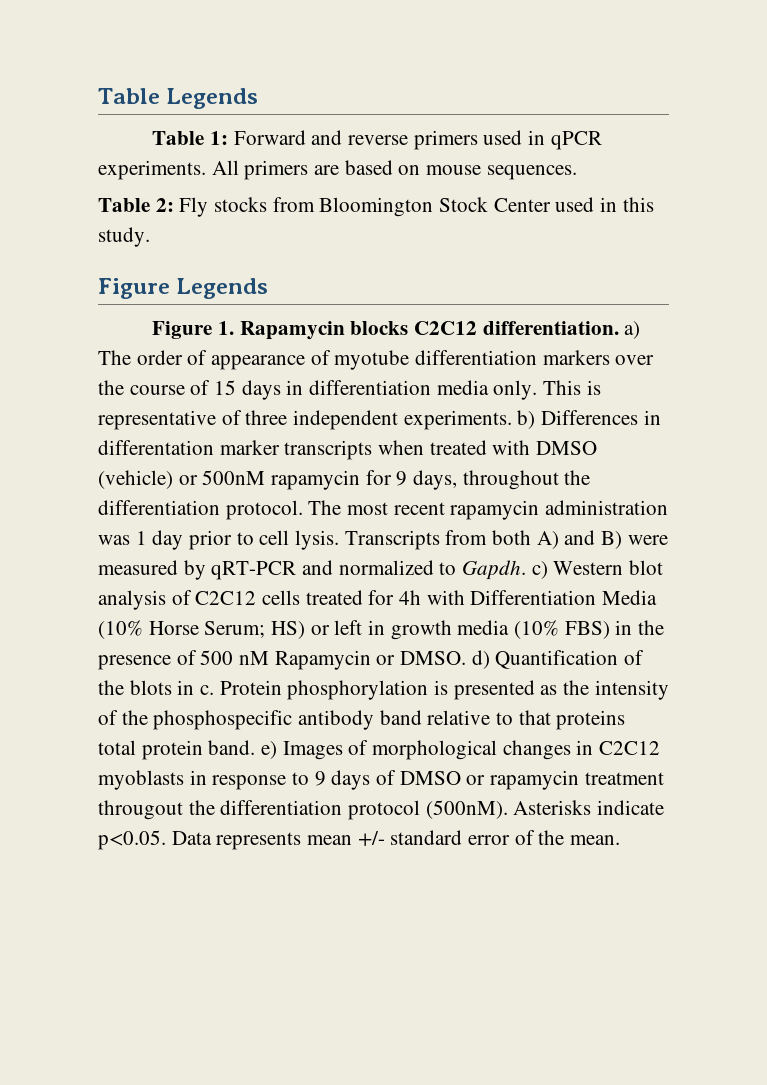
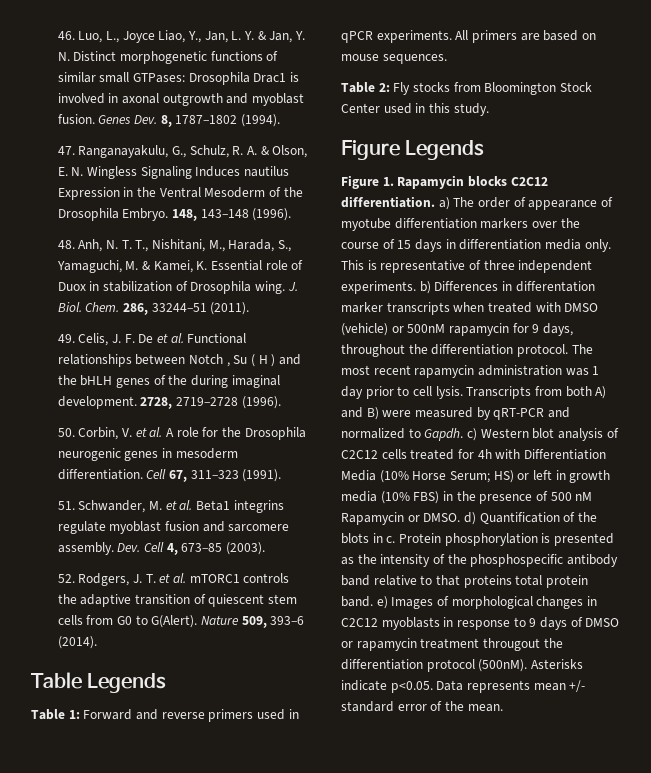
(98, 96) none -> [57,30,305,43] [57,51,279,64] [57,72,299,85] [57,93,304,106] [57,114,280,127] [57,145,308,158] [57,166,289,179] [57,187,303,200] [57,208,292,221] [57,239,291,252] [56,260,304,273] [57,281,298,294] [57,302,250,315] [57,333,247,346] [57,354,301,367] [57,375,280,388] [57,396,281,409] [57,427,306,440] [57,448,238,461] [57,469,282,482] [57,500,284,513] [57,521,290,534] [57,542,265,555] [57,573,290,586] [57,594,297,607] [57,615,305,628] [57,636,97,649] 46. Luo, L., Joyce Liao, Y., Jan, L. Y. & Jan, Y. N. Distinct morphogenetic functions of similar small GTPases: Drosophila Drac1 is involved in axonal outgrowth and myoblast fusion. Genes Dev. 8, 1787–1802 (1994). // 47. Ranganayakulu, G., Schulz, R. A. & Olson, E. N. Wingless Signaling Induces nautilus Expression in the Ventral Mesoderm of the Drosophila Embryo. 148, 143–148 (1996). // 48. Anh, N. T. T., Nishitani, M., Harada, S., Yamaguchi, M. & Kamei, K. Essential role of Duox in stabilization of Drosophila wing. J. Biol. Chem. 286, 33244–51 (2011). // 49. Celis, J. F. De et al. Functional relationships between Notch , Su ( H ) and the bHLH genes of the during imaginal development. 2728, 2719–2728 (1996). // 50. Corbin, V. et al. A role for the Drosophila neurogenic genes in mesoderm differentiation. Cell 67, 311–323 (1991). // 51. Schwander, M. et al. Beta1 integrins regulate myoblast fusion and sarcomere assembly. Dev. Cell 4, 673–85 (2003). // 52. Rodgers, J. T. et al. mTORC1 controls the adaptive transition of quiescent stem cells from G0 to G(Alert). Nature 509, 393–6 (2014). //

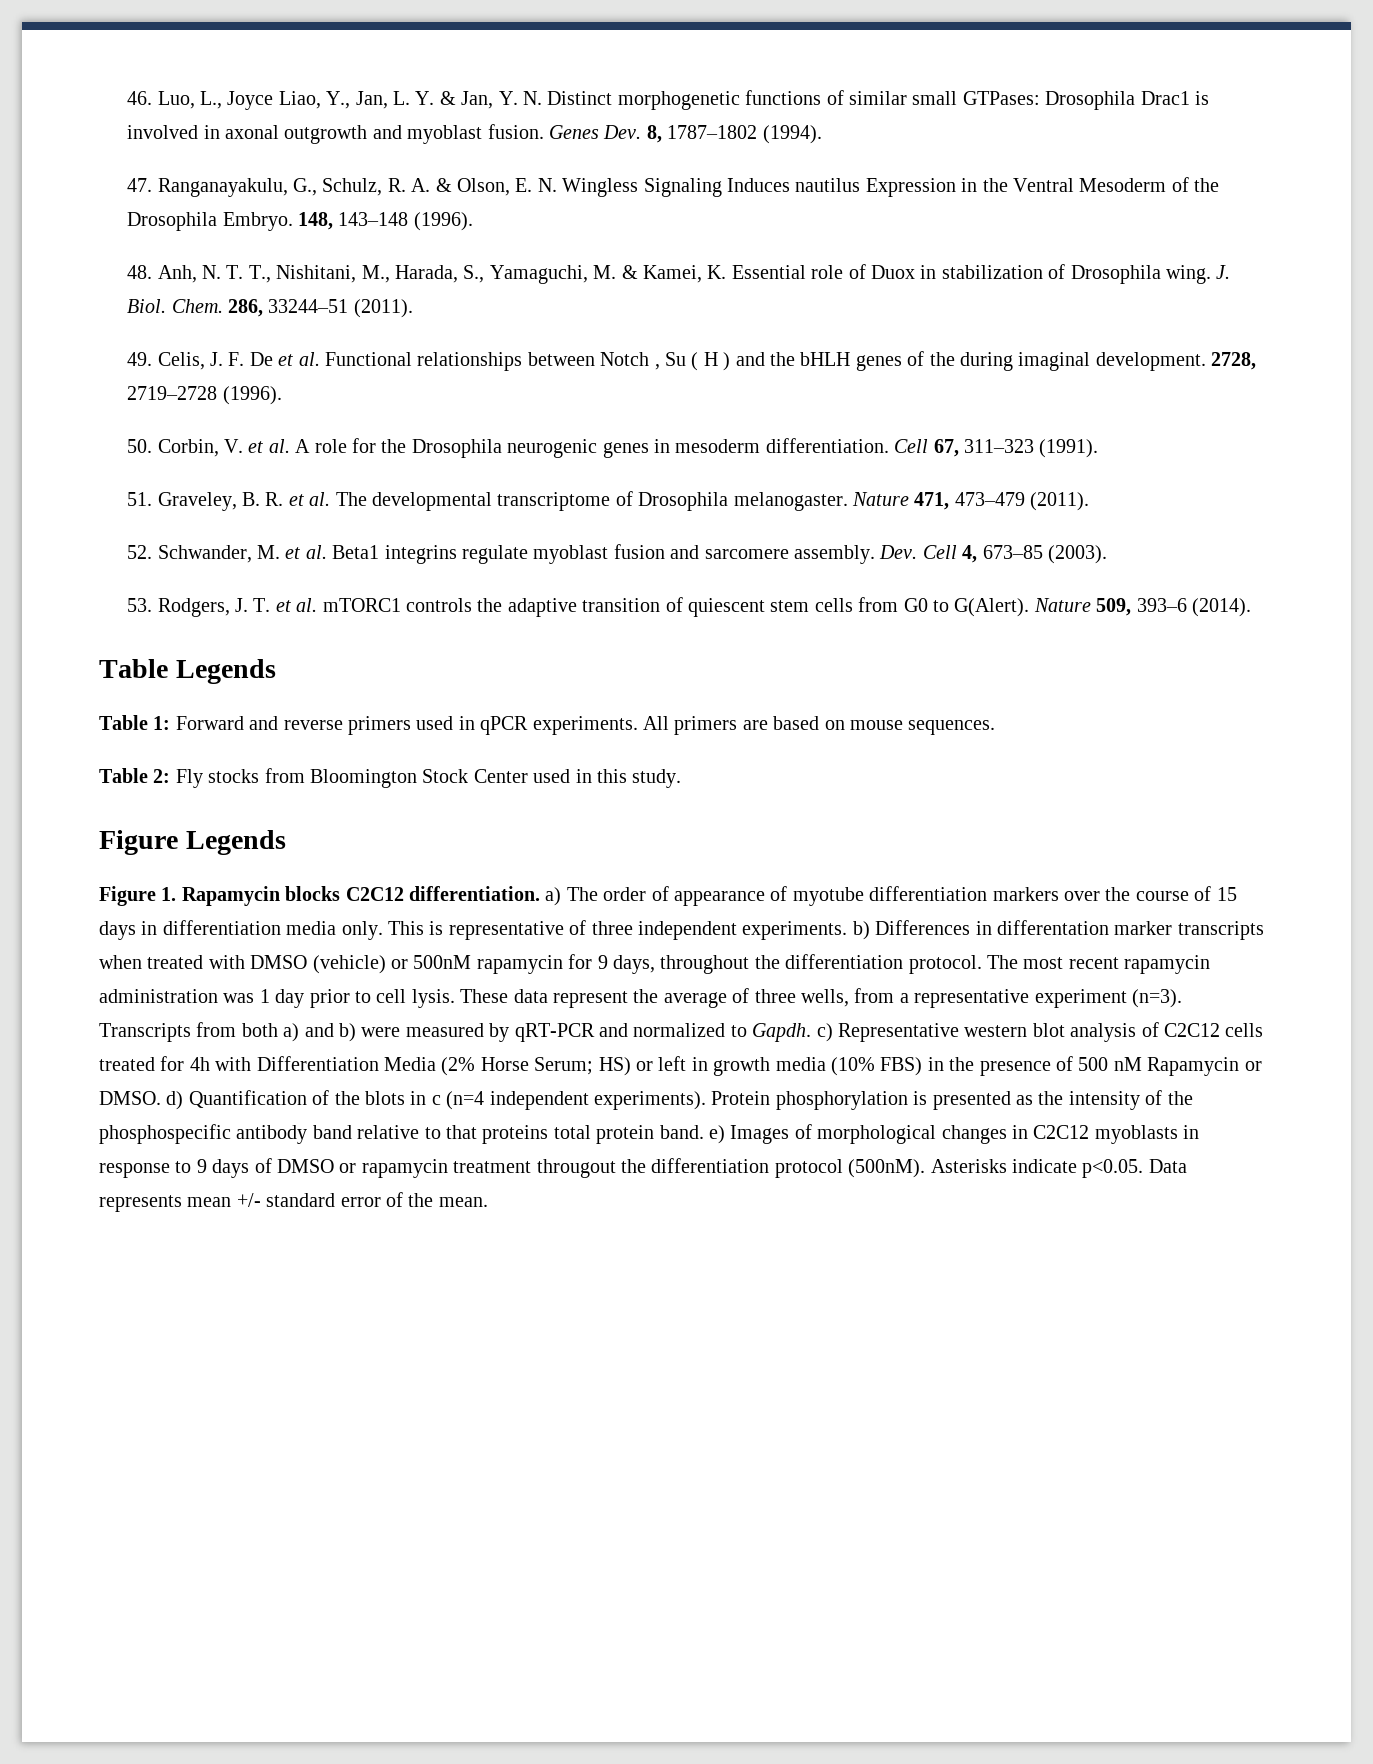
(75, 505) none -> [157,491,1090,511] [127,545,153,559] Graveley, B. R. et al. The developmental transcriptome of Drosophila melanogaster. Nature 471, 473–479 (2011). // 52.
[57,574,75,583] 52. -> [127,598,153,612] 53.
[466,386,607,399] [341,407,379,420] Transcripts from both A) and B) -> [460,988,1182,1008] [99,1022,356,1042] These data represent the average of three wells, from a representative experiment (n=3). Transcripts from both a) and b)
[480,428,529,438] Western -> [837,1023,1028,1042] Representative western
[379,470,409,483] (10% -> [441,1057,476,1076] (2%
[386,536,396,543] c. -> [431,1091,706,1110] c (n=4 independent experiments).

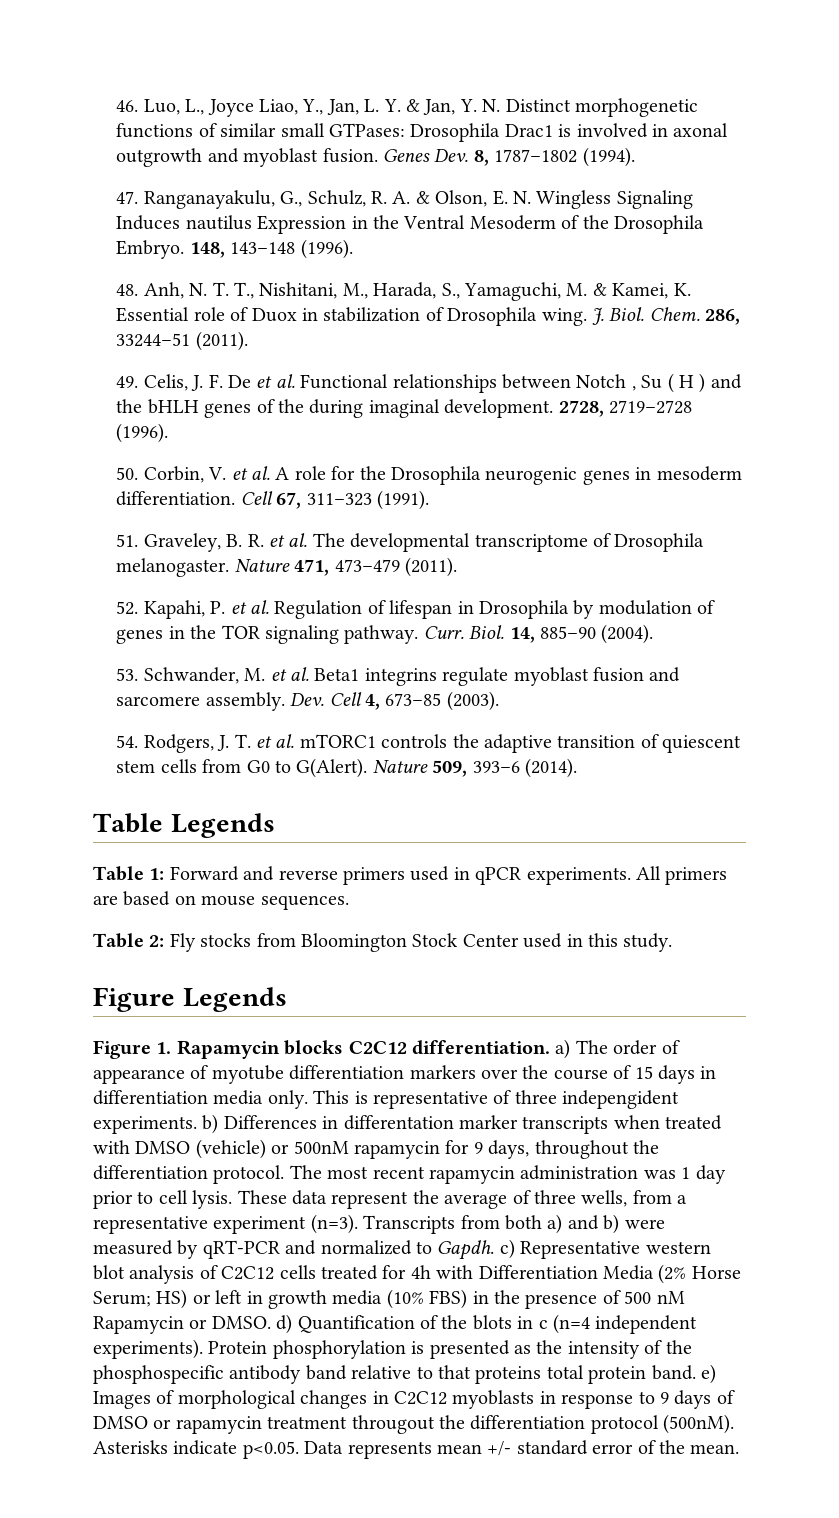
(153, 552) none -> [143,600,716,619] [116,624,654,644] [116,668,139,681] Kapahi, P. et al. Regulation of lifespan in Drosophila by modulation of genes in the TOR signaling pathway. Curr. Biol. 14, 885–90 (2004). // 53.
[127,598,153,612] 53. -> [116,735,139,748] 54.
[637,921,737,940] independent -> [562,1090,680,1109] indepengident

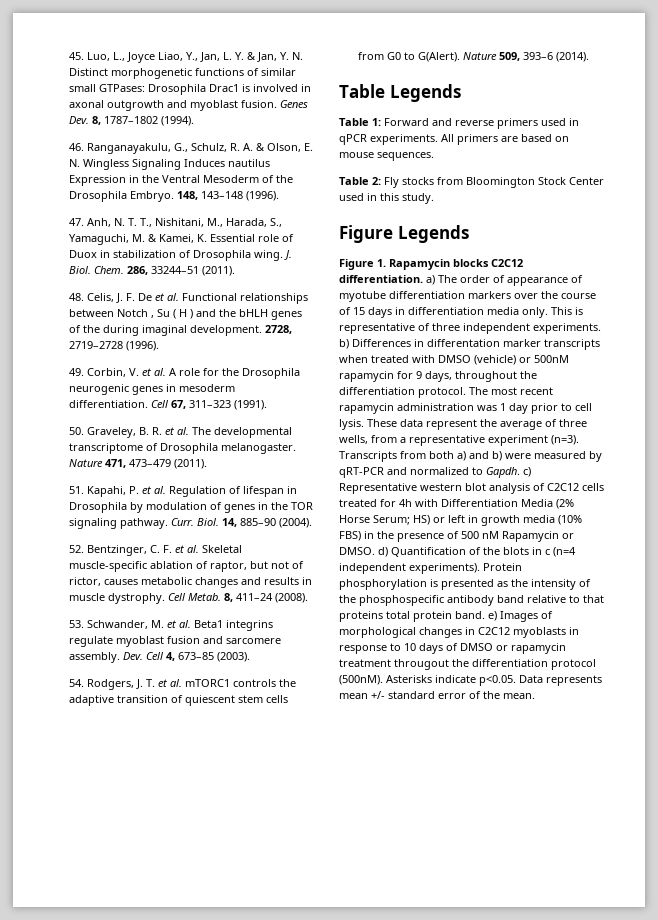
[116,100,139,112] 46. -> [68,52,84,60] 45.
[116,191,139,204] 47. -> [68,143,84,151] 46.
[116,284,139,296] 48. -> [68,218,84,226] 47.
[116,376,139,388] 49. -> [68,293,84,301] 48.
[116,467,139,480] 50. -> [68,368,84,376] 49.
[116,534,139,547] 51. -> [68,427,84,435] 50.
[116,601,139,615] 52. -> [68,486,84,494] 51.
(654, 634) none -> [68,545,242,556] [68,561,304,572] [68,577,312,588] [68,593,308,604] // 52. Bentzinger, C. F. et al. Skeletal muscle-specific ablation of raptor, but not of rictor, causes metabolic changes and results in muscle dystrophy. Cell Metab. 8, 411–24 (2008).
[562,1090,680,1109] indepengident -> [463,323,530,334] independent
[659,1392,669,1404] 9 -> [404,643,416,651] 10

